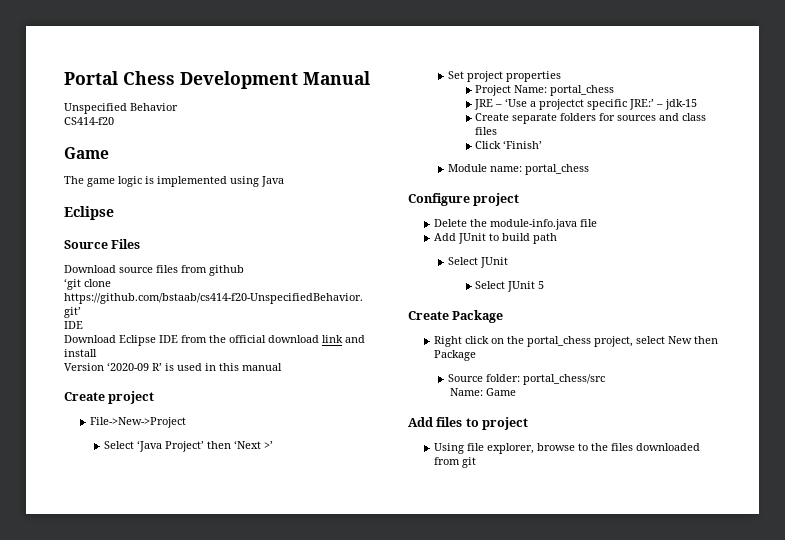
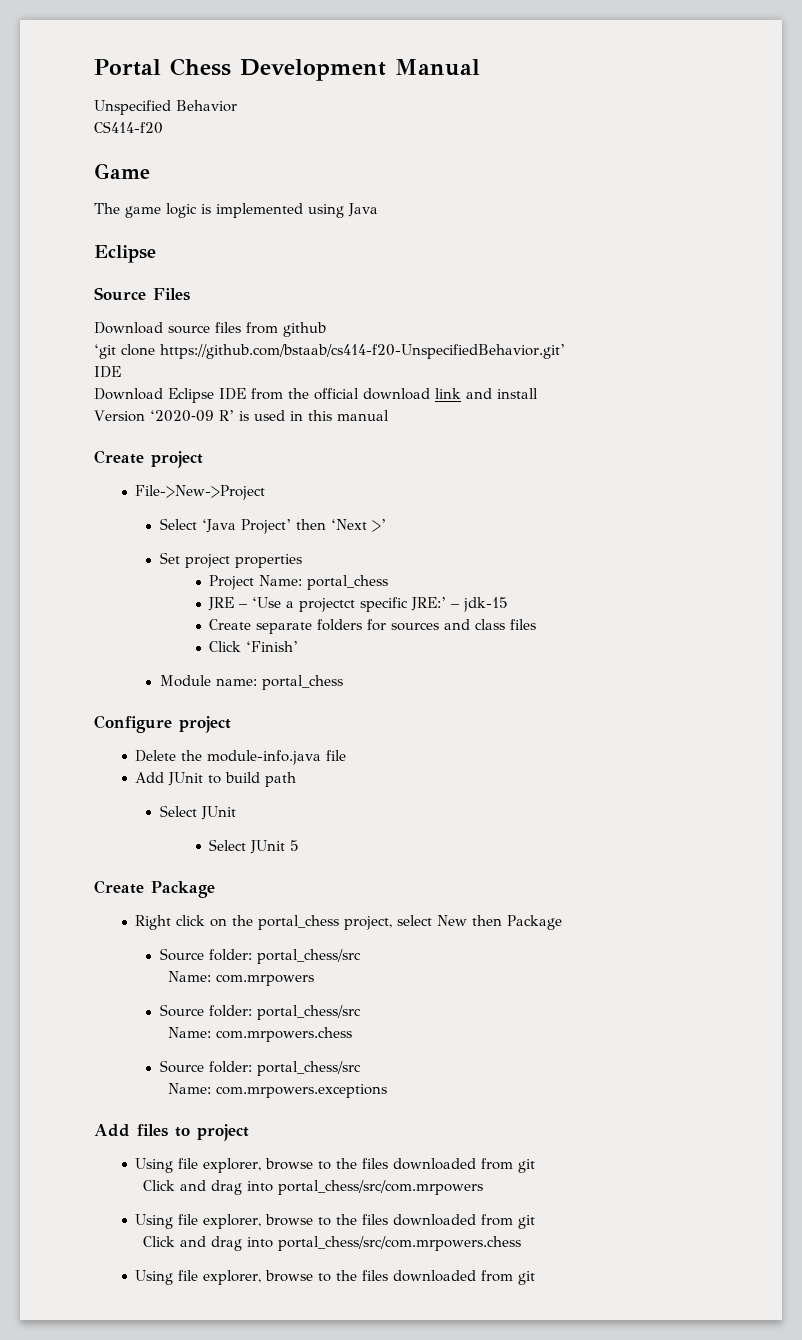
[485,388,516,396] Game -> [215,974,314,986] [159,1004,361,1020] [167,1027,352,1042] [159,1060,361,1076] [167,1083,387,1098] com.mrpowers // Source folder: portal_chess/src // Name: com.mrpowers.chess // Source folder: portal_chess/src // Name: com.mrpowers.exceptions
(476, 462) none -> [143,1180,484,1195] [135,1214,536,1229] [143,1236,522,1251] [135,1270,536,1285] // Click and drag into portal_chess/src/com.mrpowers // Using file explorer, browse to the files downloaded from git // Click and drag into portal_chess/src/com.mrpowers.chess // Using file explorer, browse to the files downloaded from git

